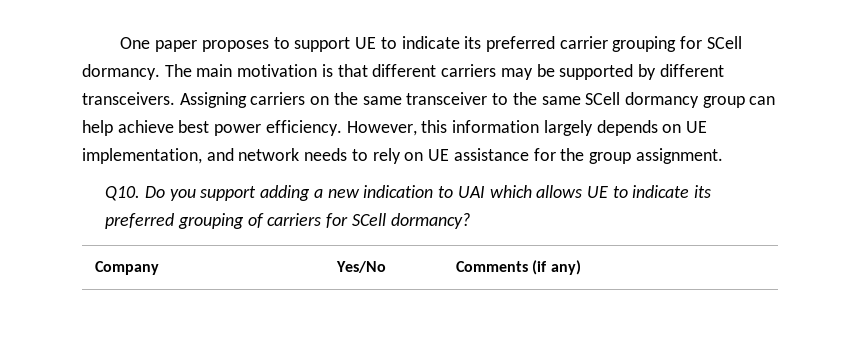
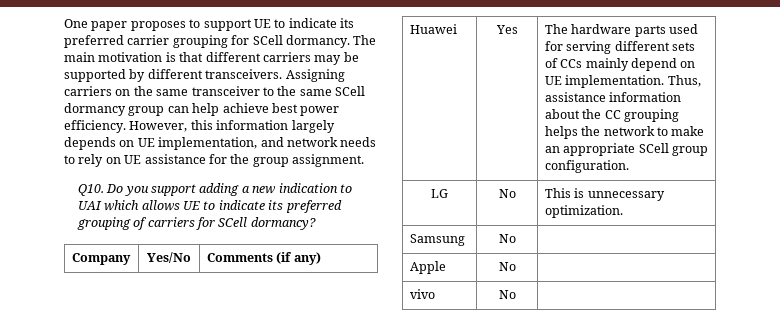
(581, 267) none -> [409,24,457,34] [495,25,518,34] [544,24,699,37] [544,41,696,54] [544,58,696,71] [544,75,701,88] [544,92,682,102] [544,109,680,122] [544,126,705,139] [544,143,709,156] [544,160,629,173] [431,189,448,198] [498,189,516,198] [544,188,665,201] [544,205,623,218] [409,234,465,246] [498,234,516,243] [409,261,446,274] [498,262,516,271] [409,289,435,299] [498,290,516,299] // Huawei | Yes | The hardware parts used for serving different sets of CCs mainly depend on UE implementation. Thus, assistance information about the CC grouping helps the network to make an appropriate SCell group configuration. // LG | No | This is unnecessary optimization. // Samsung | No | // Apple | No | // vivo | No |

